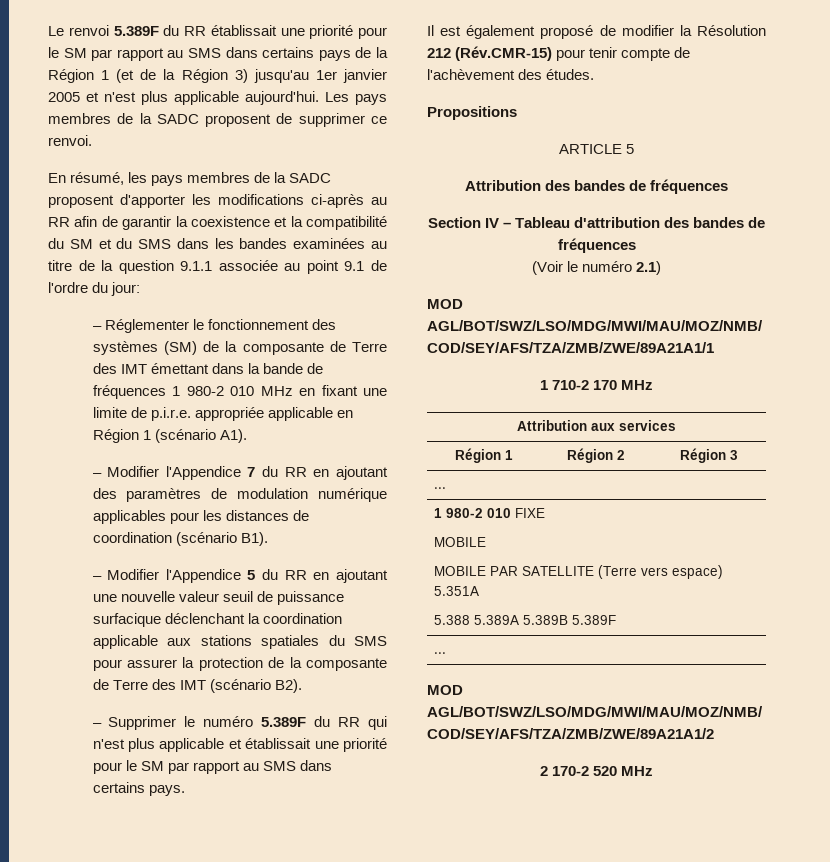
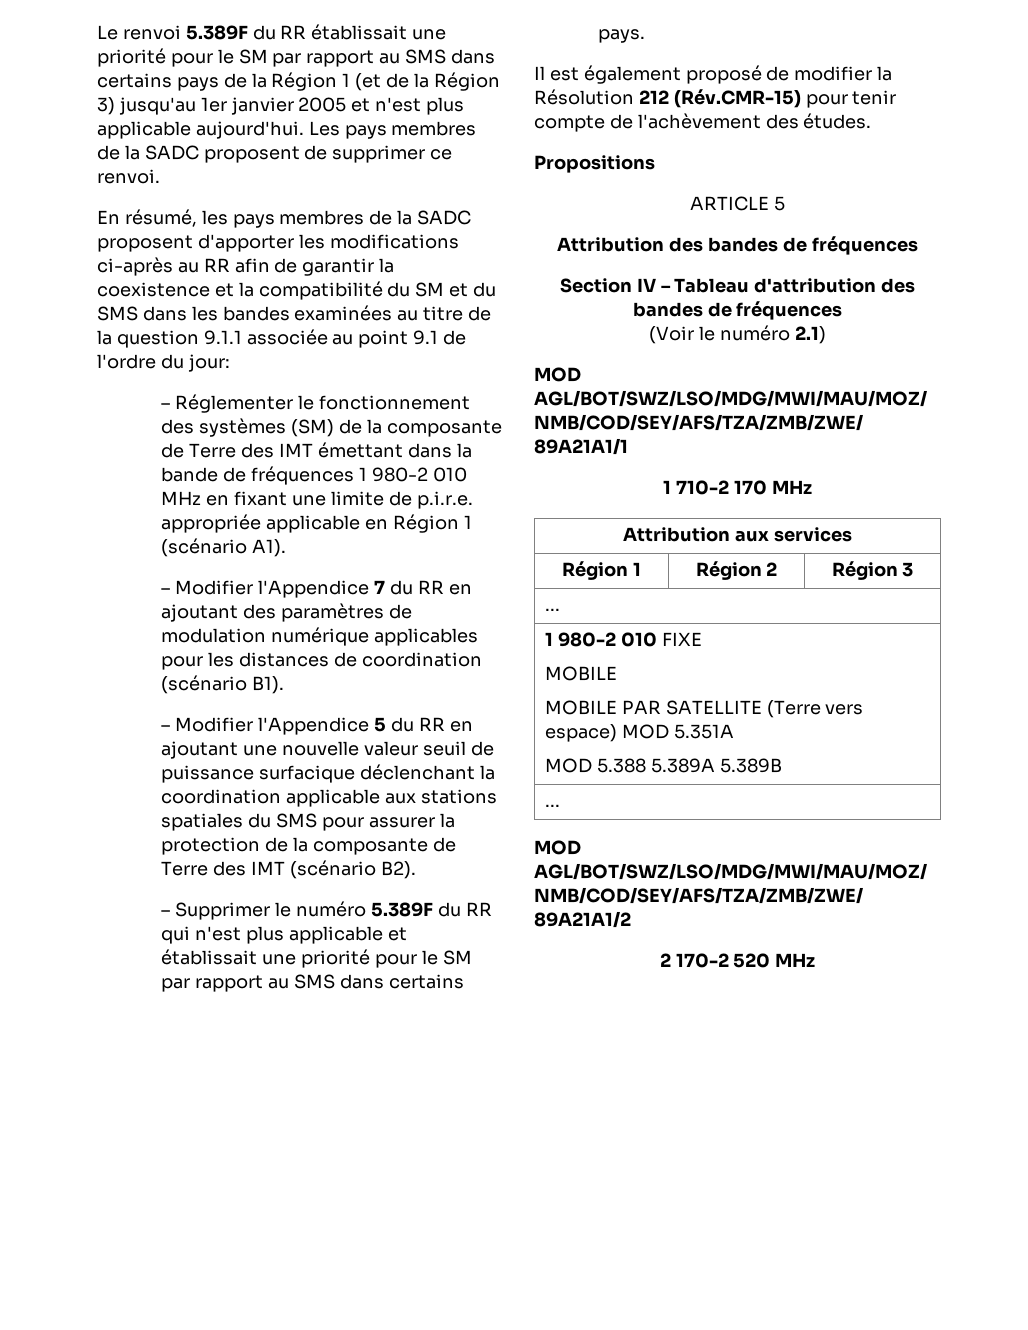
(724, 572) none -> [621,724,669,739] MOD
(480, 591) none -> [545,758,593,773] MOD
[572,615,617,625] 5.389F -> (782, 765) none

